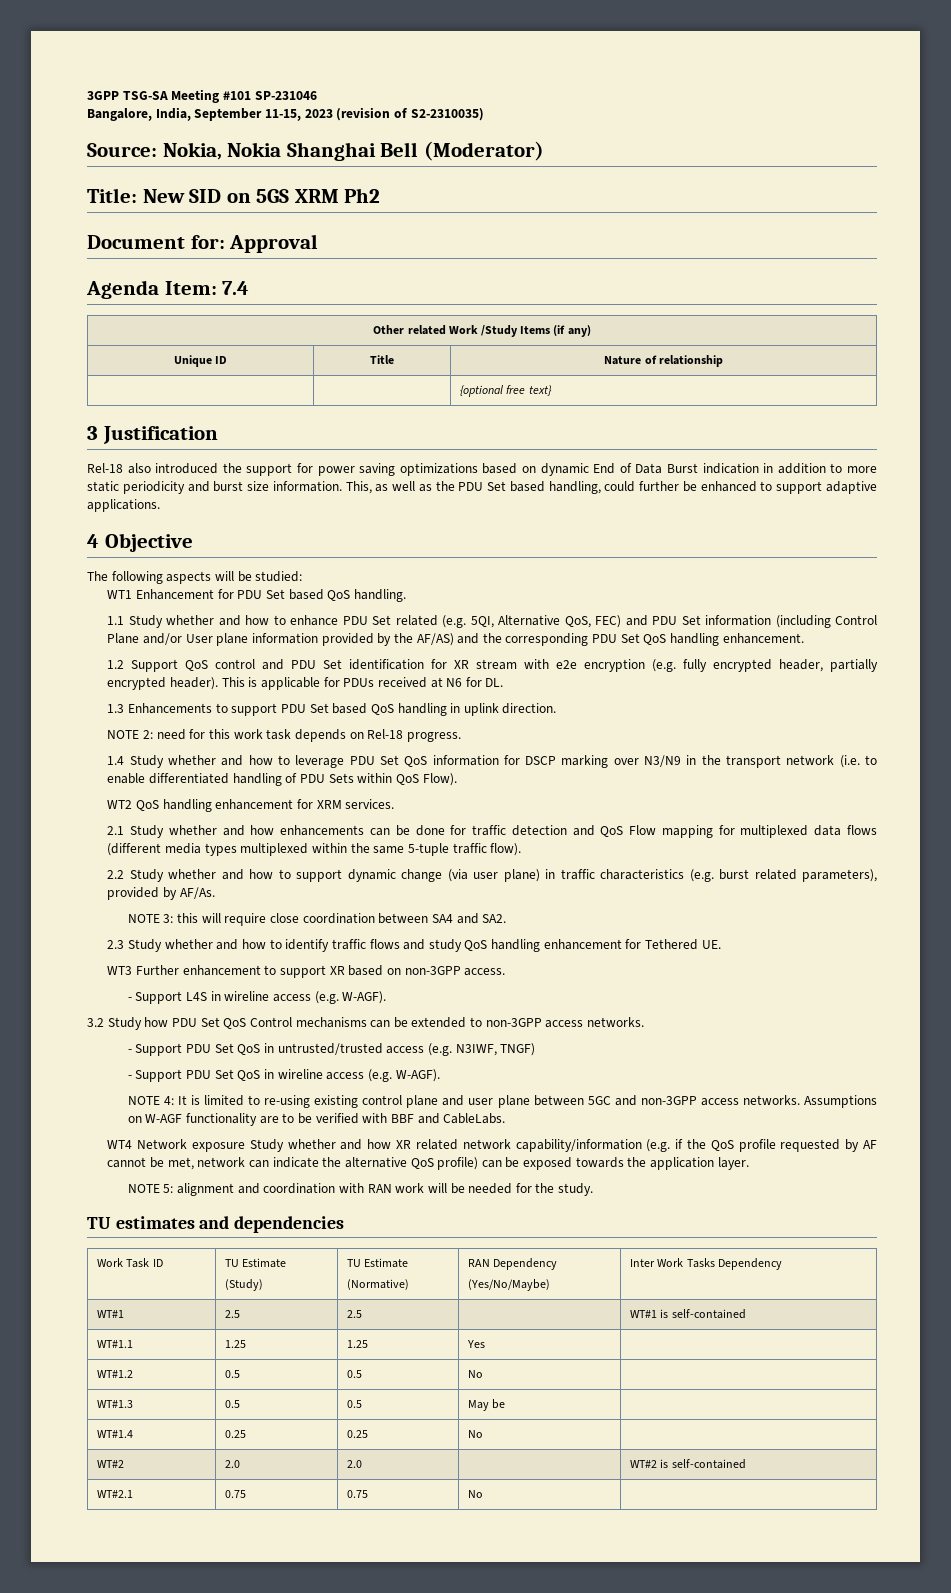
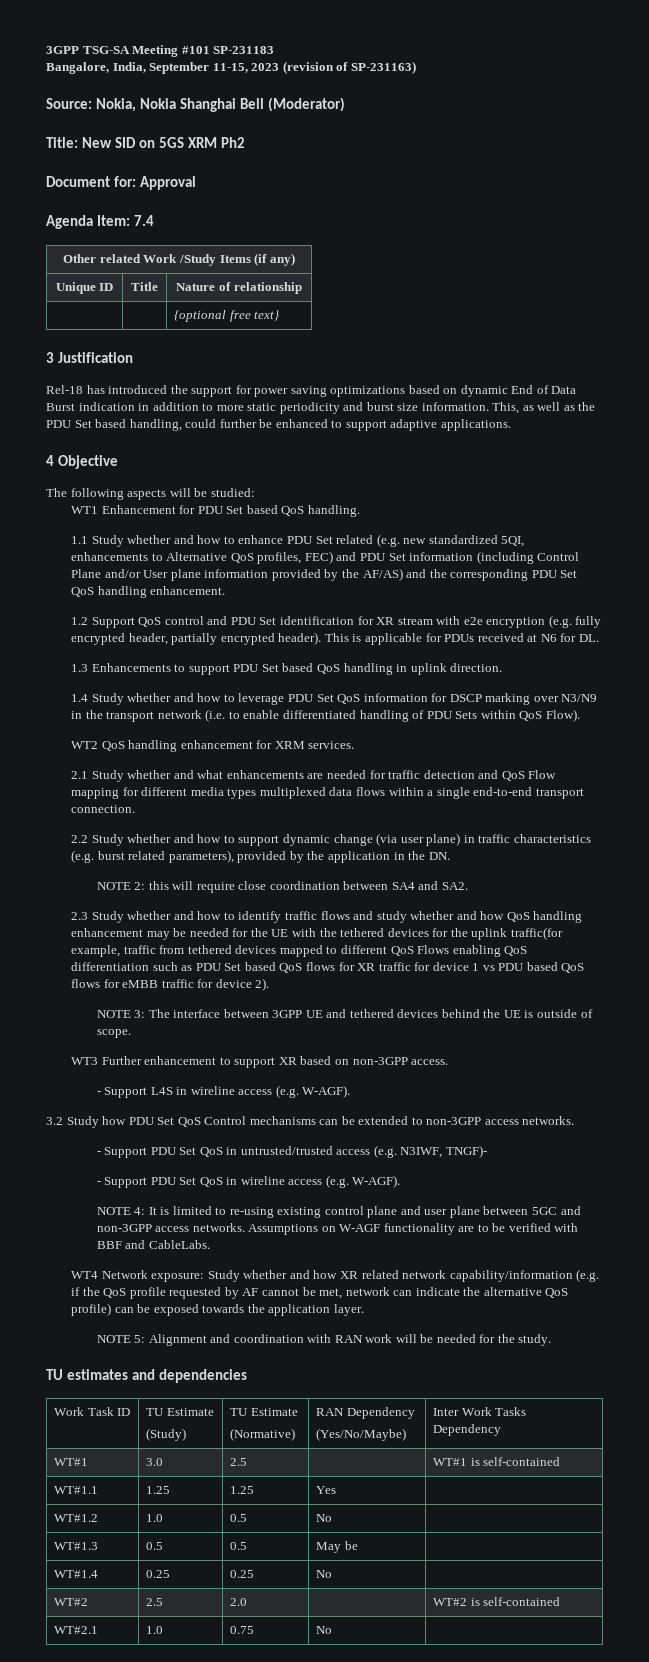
[254,91,317,100] SP-231046 -> [213,46,275,54] SP-231183
[410,108,484,121] S2-2310035) -> [350,61,416,74] SP-231163)
[127,463,151,474] also -> [86,385,105,394] has
[470,615,591,628] 5QI, Alternative QoS, -> [403,535,525,547] [71,552,302,564] new standardized 5QI, enhancements to Alternative QoS profiles,
[107,729,461,742] // NOTE 2: need for this work task depends on Rel-18 progress. -> (503, 667) none
[250,825,445,836] how enhancements can be done -> [197,770,366,779] what enhancements are needed
[740,825,877,838] [107,843,522,856] multiplexed data flows (different media types multiplexed within the same 5-tuple traffic flow). -> [141,787,584,799] [71,805,136,813] different media types multiplexed data flows within a single end-to-end transport connection.
[179,887,215,899] [127,914,174,923] AF/As. // NOTE 3: -> [307,851,450,863] [96,882,146,890] the application in the DN. // NOTE 2:
[464,939,721,952] QoS handling enhancement for Tethered UE. -> [410,911,583,923] [71,927,563,940] [71,945,528,957] [71,962,585,973] [71,978,270,991] [96,1009,593,1018] [96,1029,131,1038] whether and how QoS handling enhancement may be needed for the UE with the tethered devices for the uplink traffic(for example, traffic from tethered devices mapped to different QoS Flows enabling QoS differentiation such as PDU Set based QoS flows for XR traffic for device 1 vs PDU based QoS flows for eMBB traffic for device 2). // NOTE 3: The interface between 3GPP UE and tethered devices behind the UE is outside of scope.
[500,1043,536,1056] TNGF) -> [445,1145,487,1158] TNGF)-
[191,1142,245,1152] exposure -> [151,1273,205,1282] exposure:
[177,1183,235,1196] alignment -> [148,1334,207,1346] Alignment
[225,1310,241,1318] 2.5 -> [146,1458,164,1466] 3.0
[225,1370,241,1378] 0.5 -> [146,1514,164,1522] 1.0
[225,1460,241,1468] 2.0 -> [146,1598,164,1606] 2.5
[225,1490,247,1498] 0.75 -> [146,1626,164,1634] 1.0

